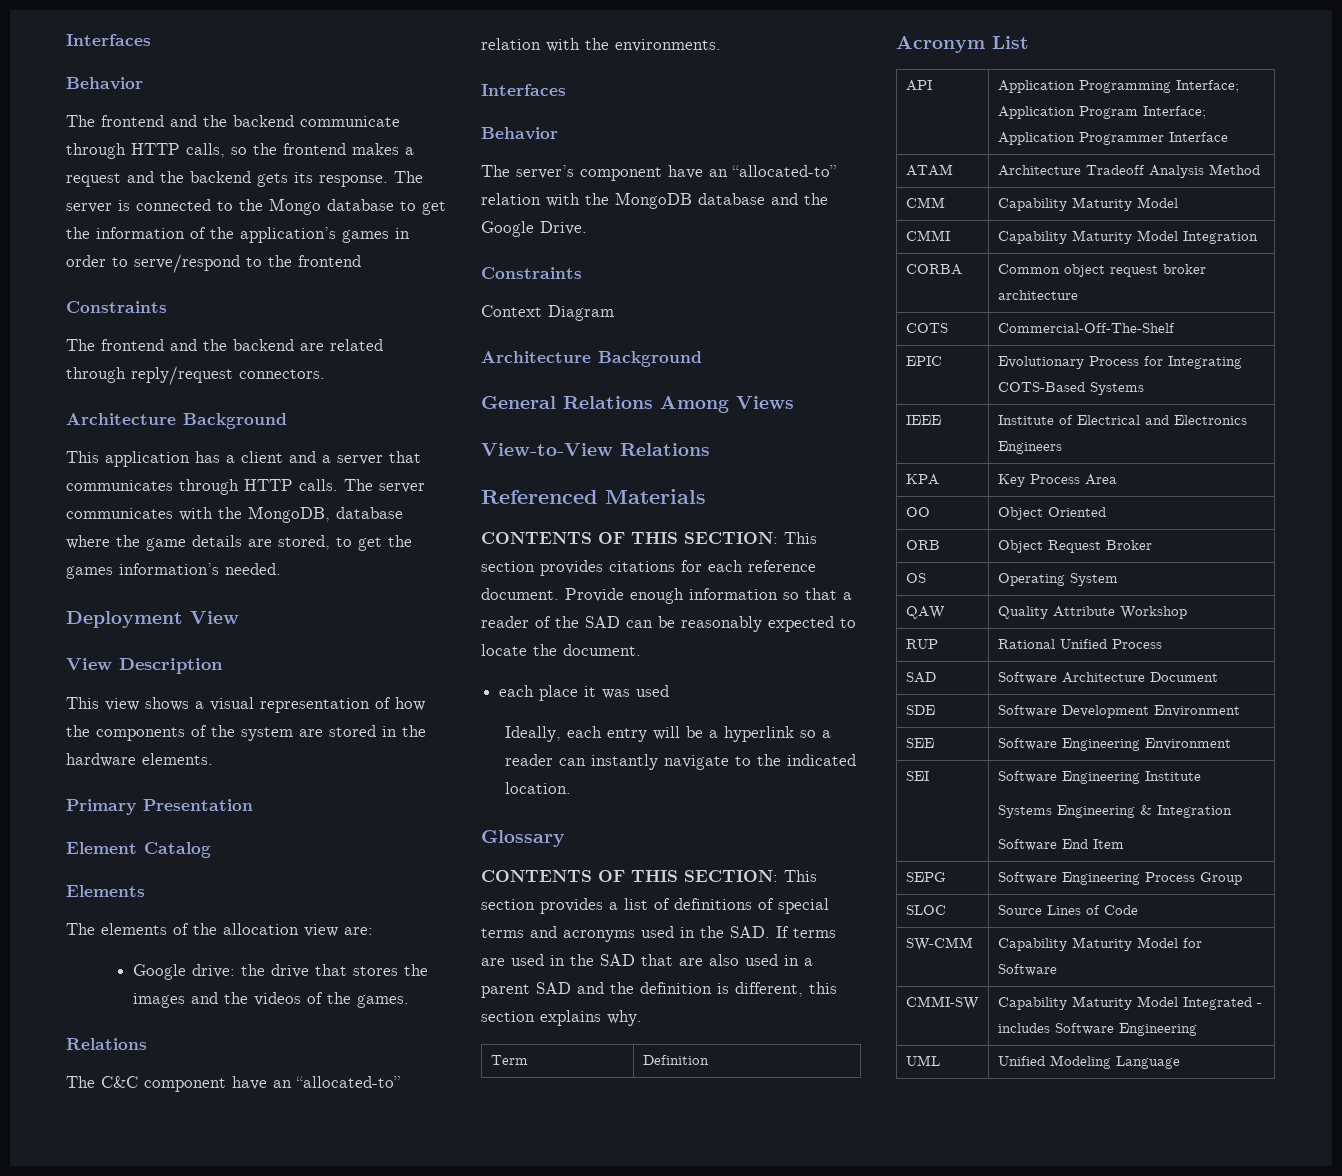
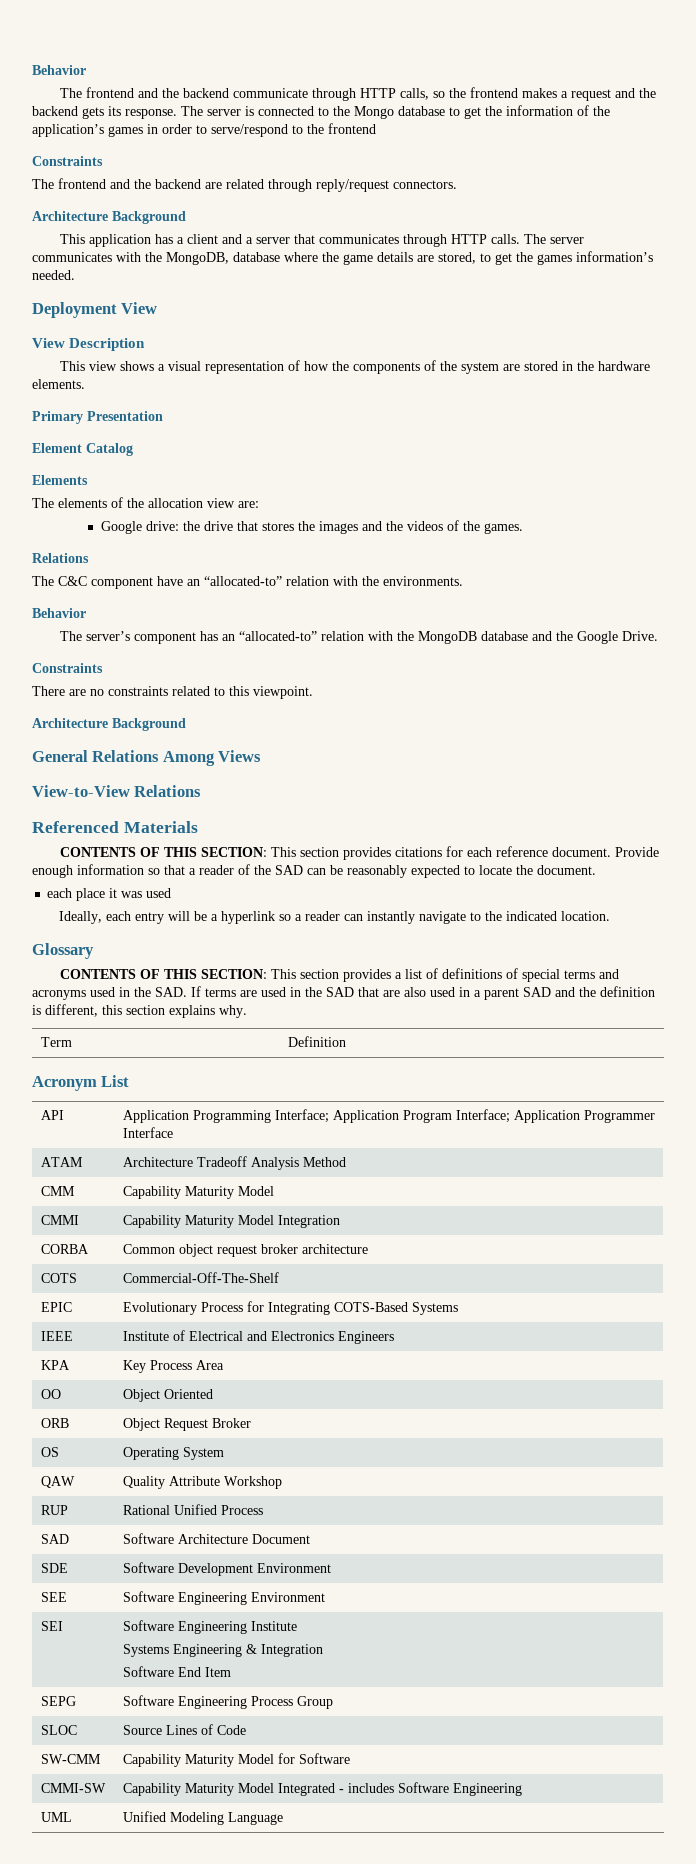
[66,34,151,46] Interfaces // -> (32, 70) none
[481,84,566,96] // Interfaces -> (463, 581) none
[668,165,703,179] have -> [200,631,219,641] has
[481,305,614,321] Context Diagram -> [32,686,313,699] There are no constraints related to this viewpoint.

